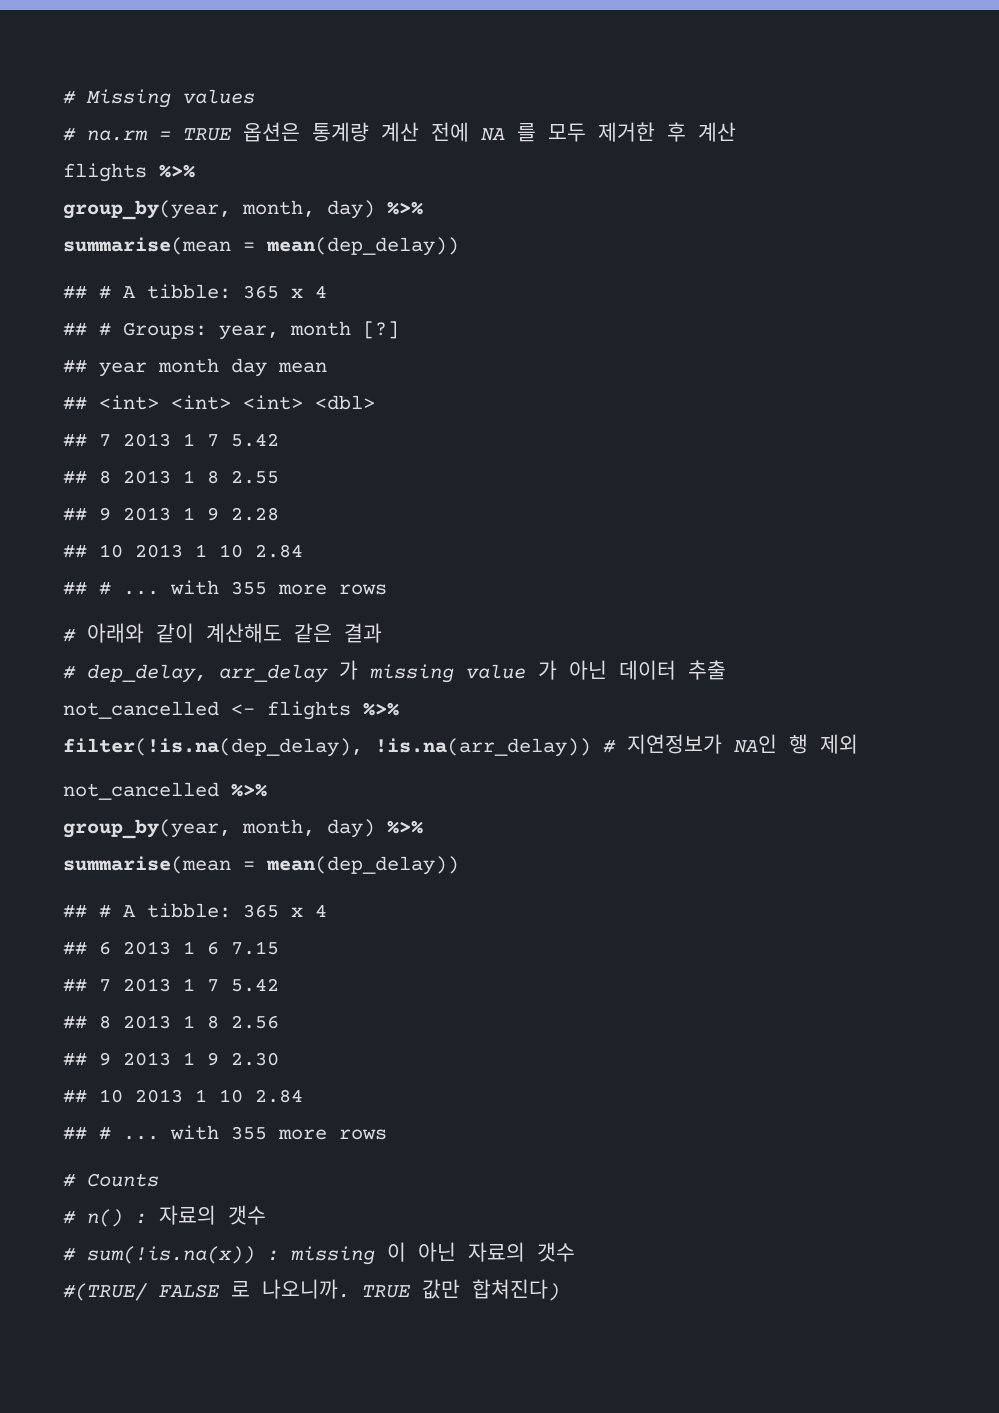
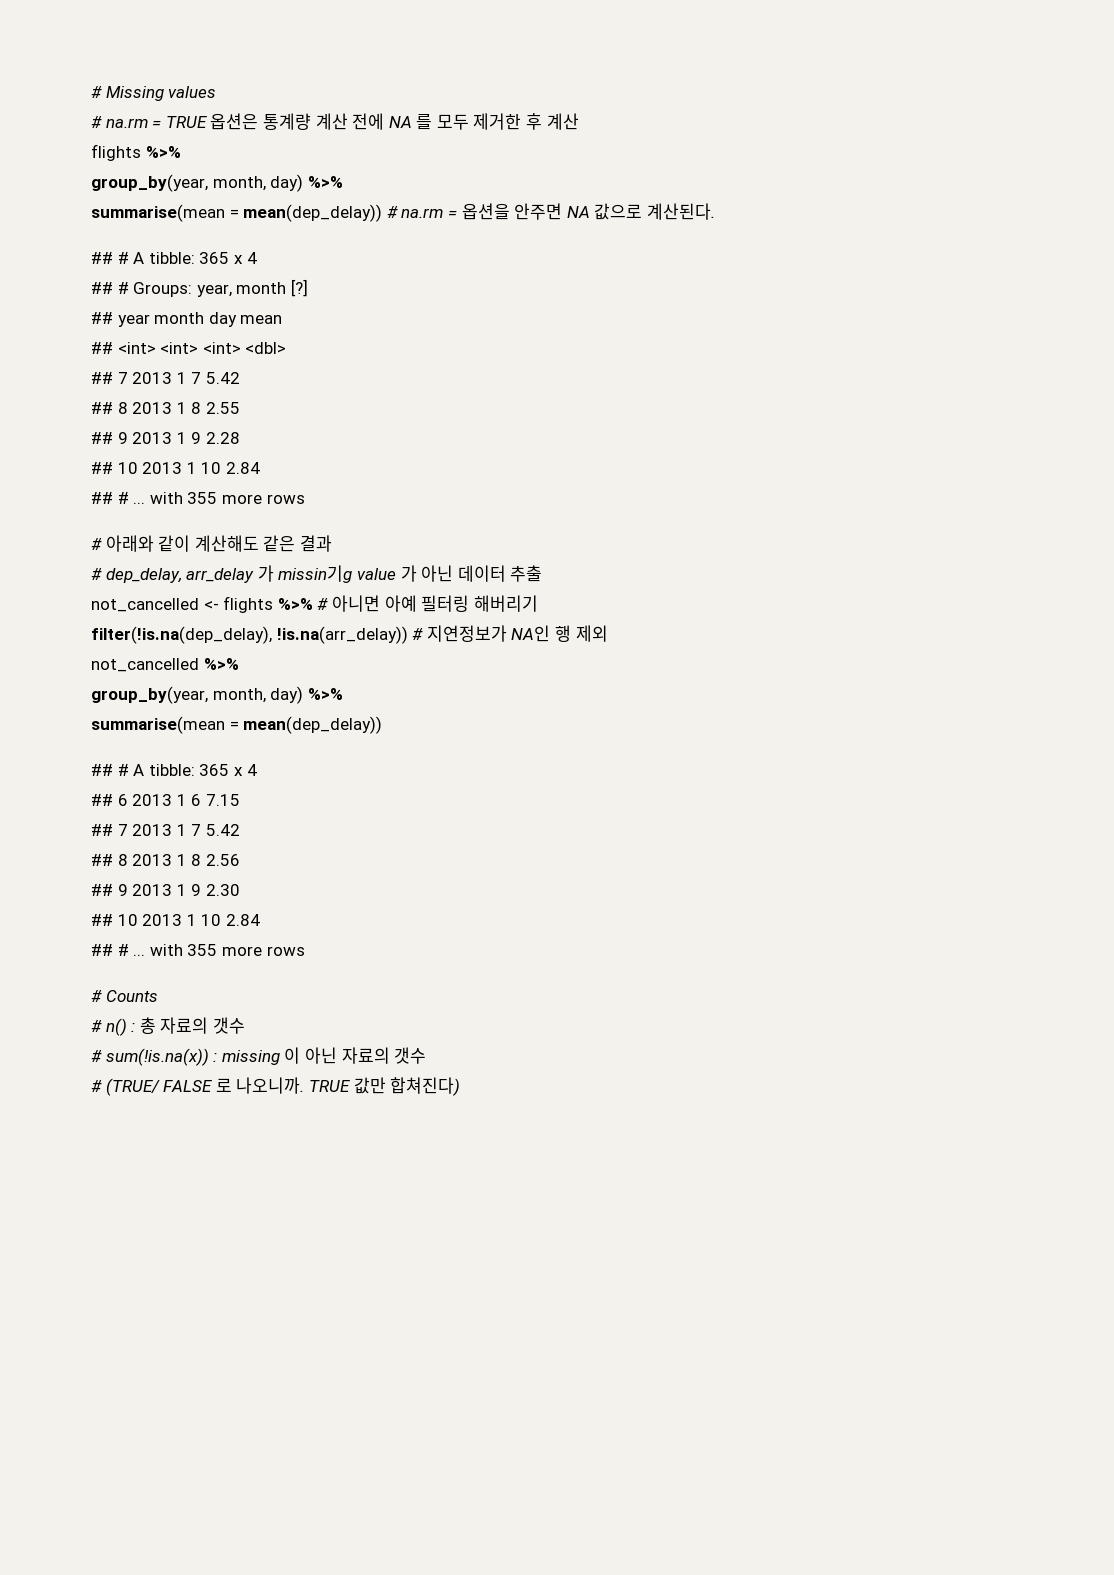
(459, 246) none -> [386,203,715,220] # na.rm = 옵션을 안주면 NA 값으로 계산된다.
[370,664,454,683] missing -> [278,565,353,583] missin기g
(399, 709) none -> [317,595,538,612] # 아니면 아예 필터링 해버리기
(147, 1218) none -> [139,1017,156,1034] 총
[63,1283,148,1301] #(TRUE/ -> [91,1078,160,1096] # (TRUE/

